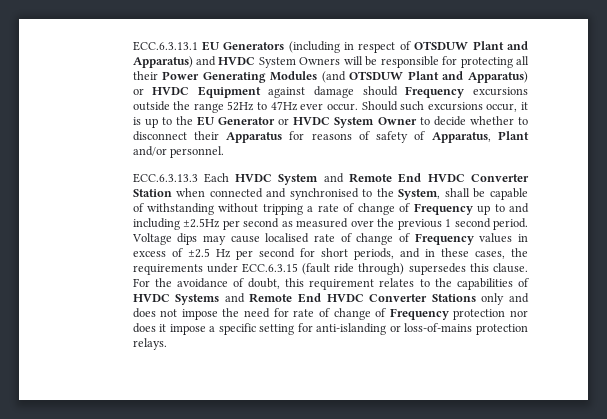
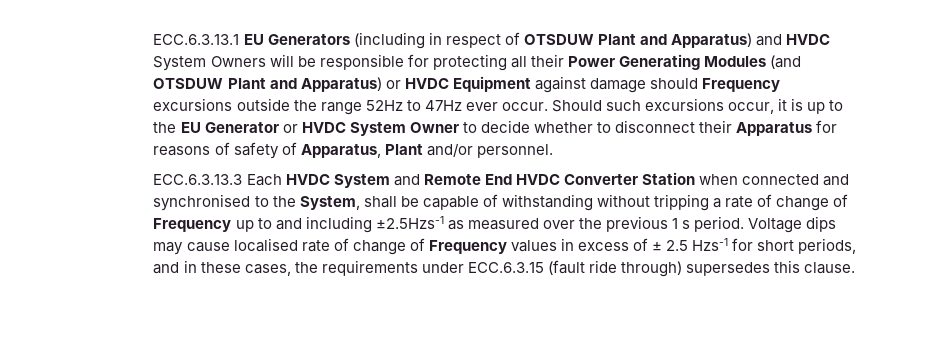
[183,218,280,230] ±2.5Hz per second -> [375,216,444,229] ±2.5Hzs-1
[454,218,491,228] second -> [682,220,691,229] s
[187,248,295,260] ±2.5 Hz per second -> [652,238,729,251] ± 2.5 Hzs-1
[132,278,529,290] [132,293,529,305] [132,308,529,320] [132,323,528,335] [132,338,167,350] For the avoidance of doubt, this requirement relates to the capabilities of HVDC Systems and Remote End HVDC Converter Stations only and does not impose the need for rate of change of Frequency protection nor does it impose a specific setting for anti-islanding or loss-of-mains protection relays. -> (856, 268) none

